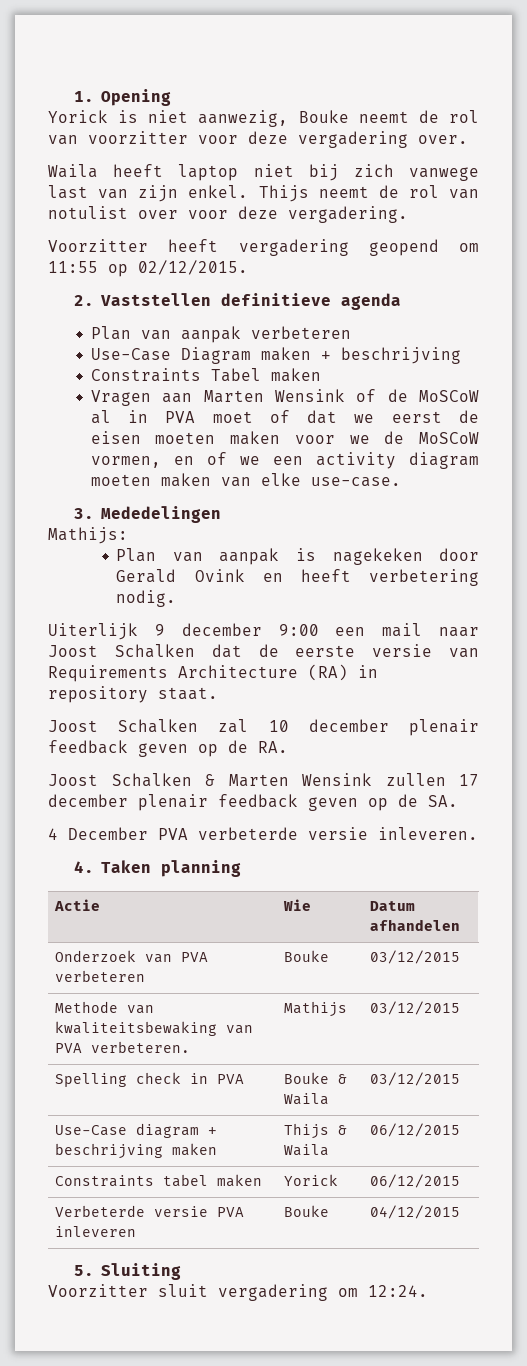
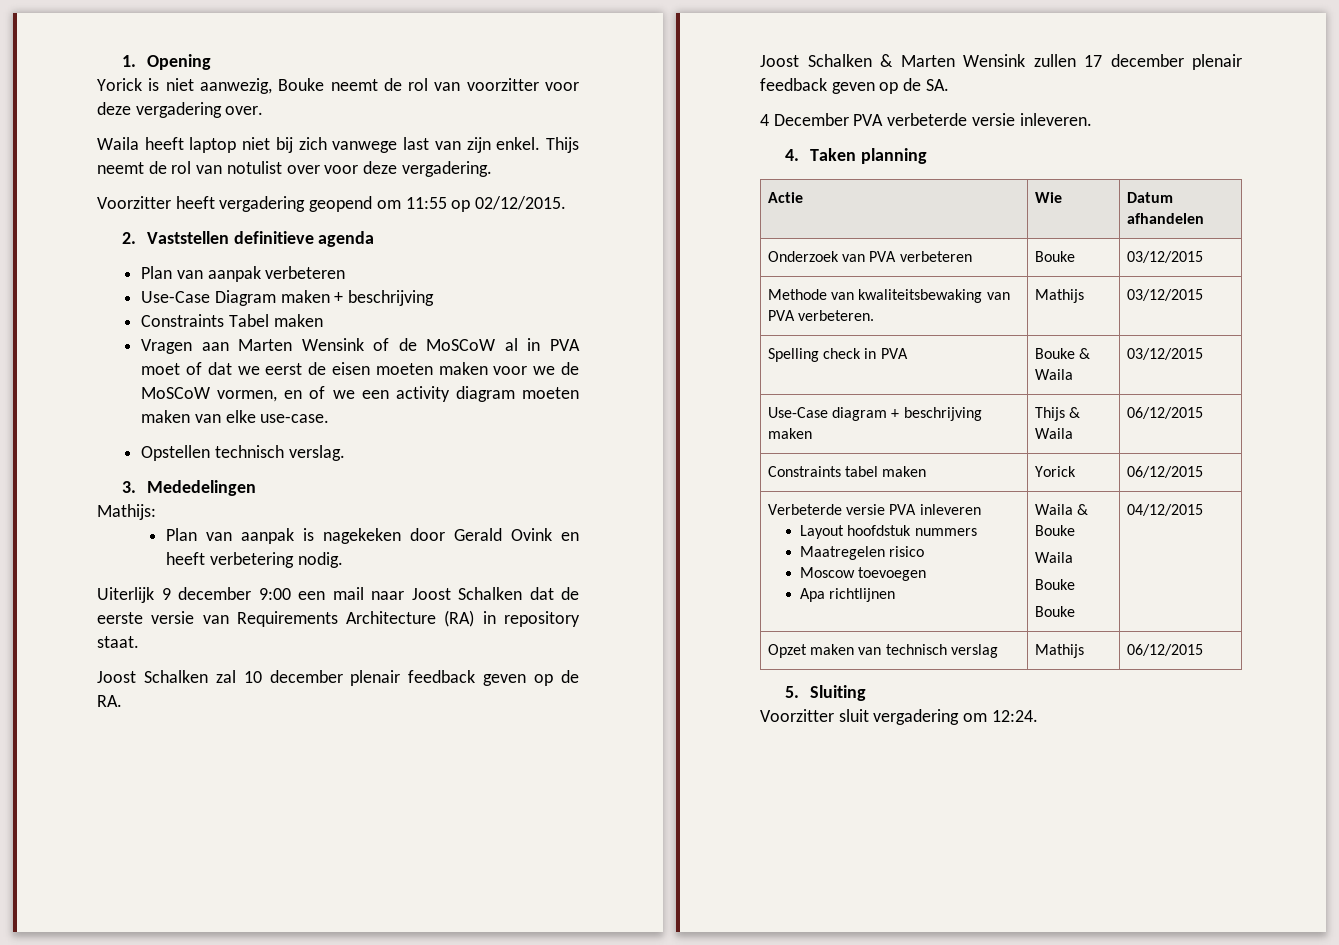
(401, 482) none -> [141,445,345,461] // Opstellen technisch verslag.
[283,1205,329,1217] [369,1205,460,1219] | Bouke | 04/12/2015 -> [800,525,977,539] [800,546,925,560] [800,567,927,581] [800,588,896,602] [1034,504,1088,515] [1034,525,1075,536] [1034,552,1073,563] [1034,579,1075,590] [1034,606,1075,617] [1126,504,1203,516] [767,644,998,658] [1034,644,1084,658] [1126,644,1203,656] // Layout hoofdstuk nummers // Maatregelen risico // Moscow toevoegen // Apa richtlijnen | Waila & Bouke // Waila // Bouke // Bouke | 04/12/2015 // Opzet maken van technisch verslag | Mathijs | 06/12/2015

